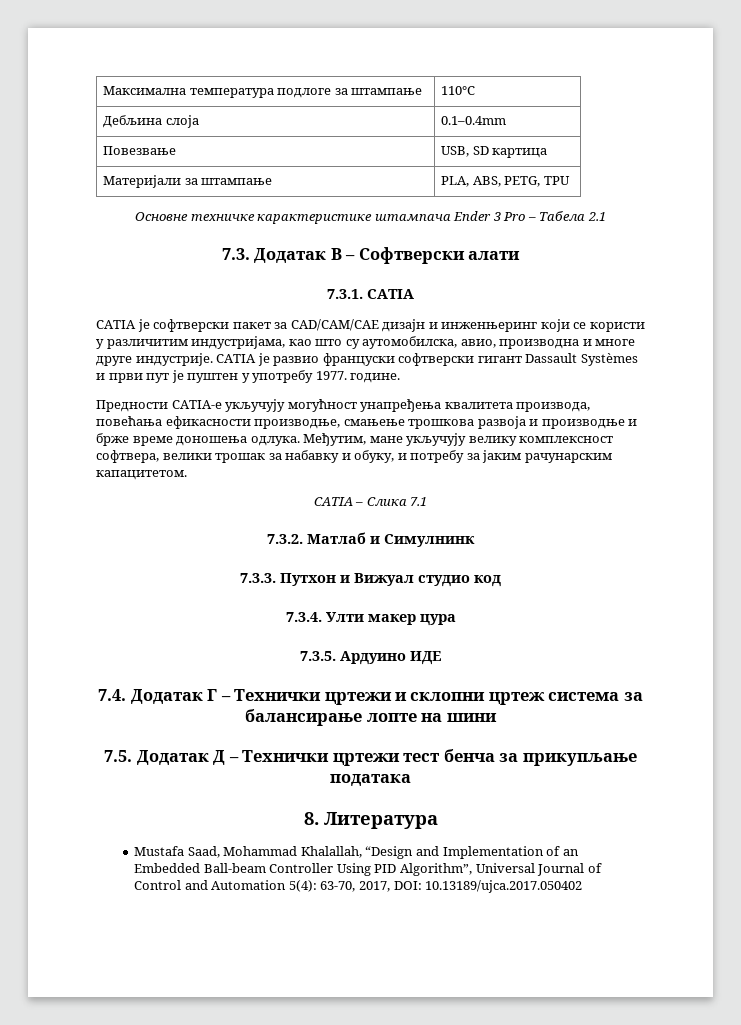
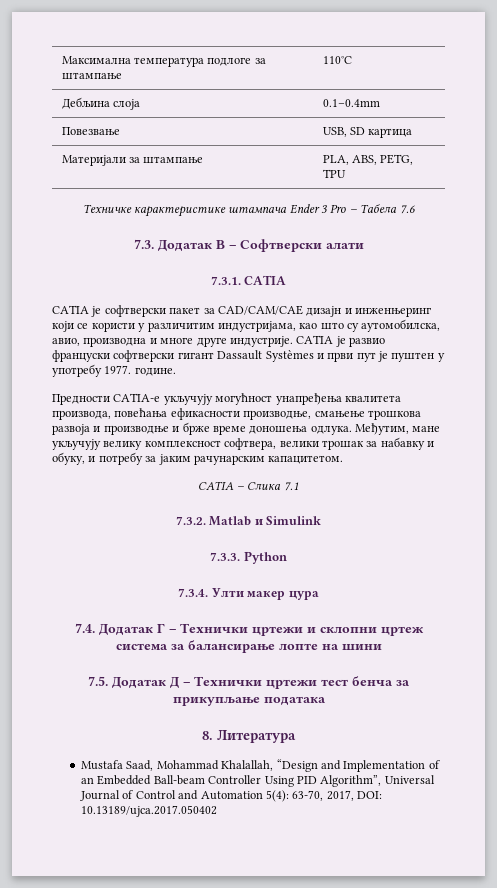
[135,212,255,221] Основне техничке -> [82,204,132,213] Техничке
[587,212,606,221] 2.1 -> [399,205,415,214] 7.6
[307,532,475,547] [240,573,501,587] Матлаб и Симулнинк // 7.3.3. Путхон и Вижуал студио код -> [209,516,322,526] [210,551,287,564] Matlab и Simulink // 7.3.3. Python
[300,651,441,665] // 7.3.5. Ардуино ИДЕ -> (319, 595) none

